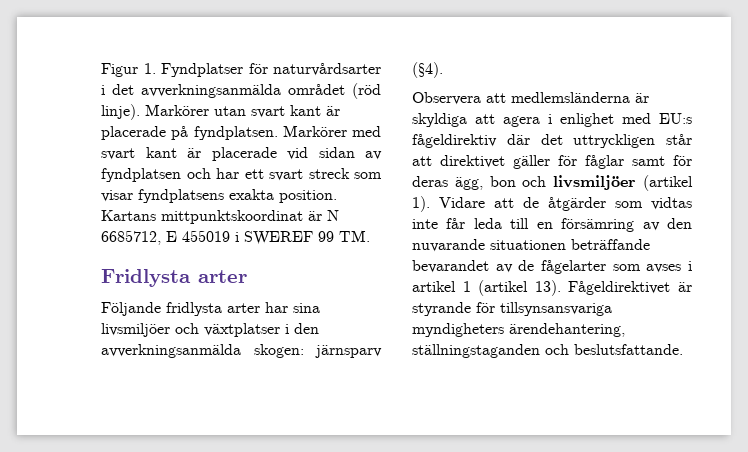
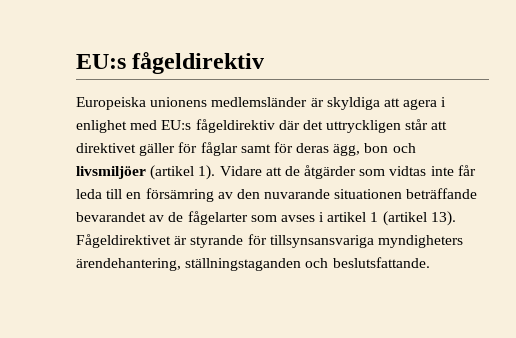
[101,63,381,77] [101,83,381,99] [101,104,340,120] [101,125,381,140] [101,147,382,161] [101,168,382,182] [101,189,337,203] [101,210,339,224] [101,230,370,245] [101,269,247,287] [101,302,320,316] [101,323,319,337] [101,344,382,358] [412,62,443,78] [412,92,630,105] Figur 1. Fyndplatser för naturvårdsarter i det avverkningsanmälda området (röd linje). Markörer utan svart kant är placerade på fyndplatsen. Markörer med svart kant är placerade vid sidan av fyndplatsen och har ett svart streck som visar fyndplatsens exakta position. Kartans mittpunktskoordinat är N 6685712, E 455019 i SWEREF 99 TM. // Fridlysta arter // Följande fridlysta arter har sina livsmiljöer och växtplatser i den avverkningsanmälda skogen: järnsparv (§4). // Observera att medlemsländerna -> [76,52,265,74] [76,97,308,110] EU:s fågeldirektiv // Europeiska unionens medlemsländer

